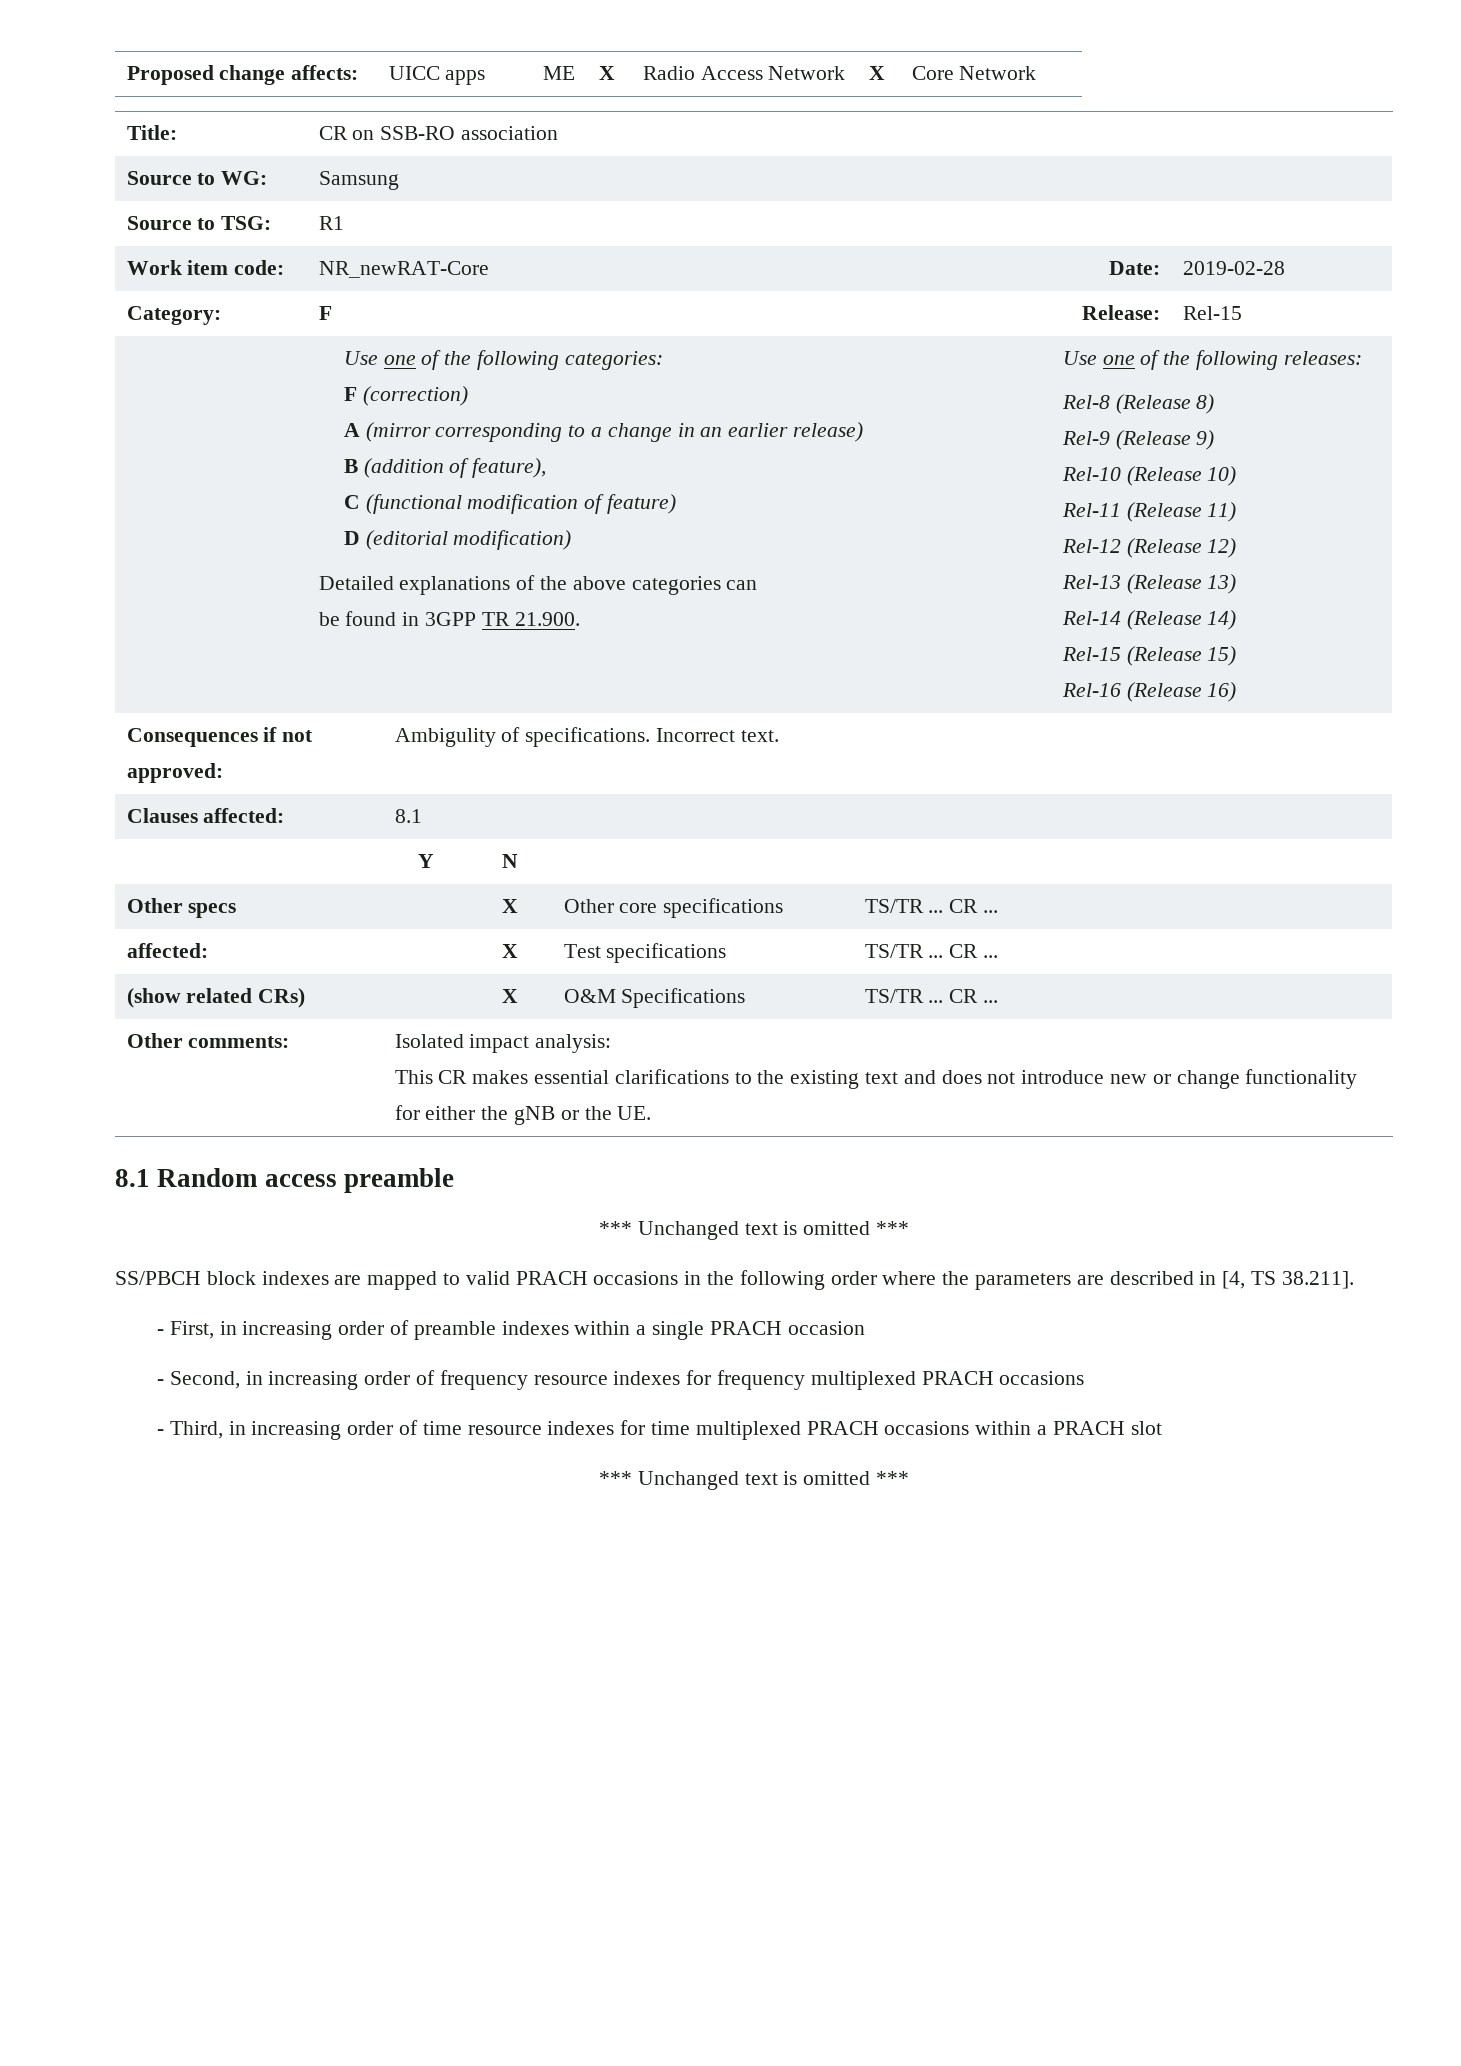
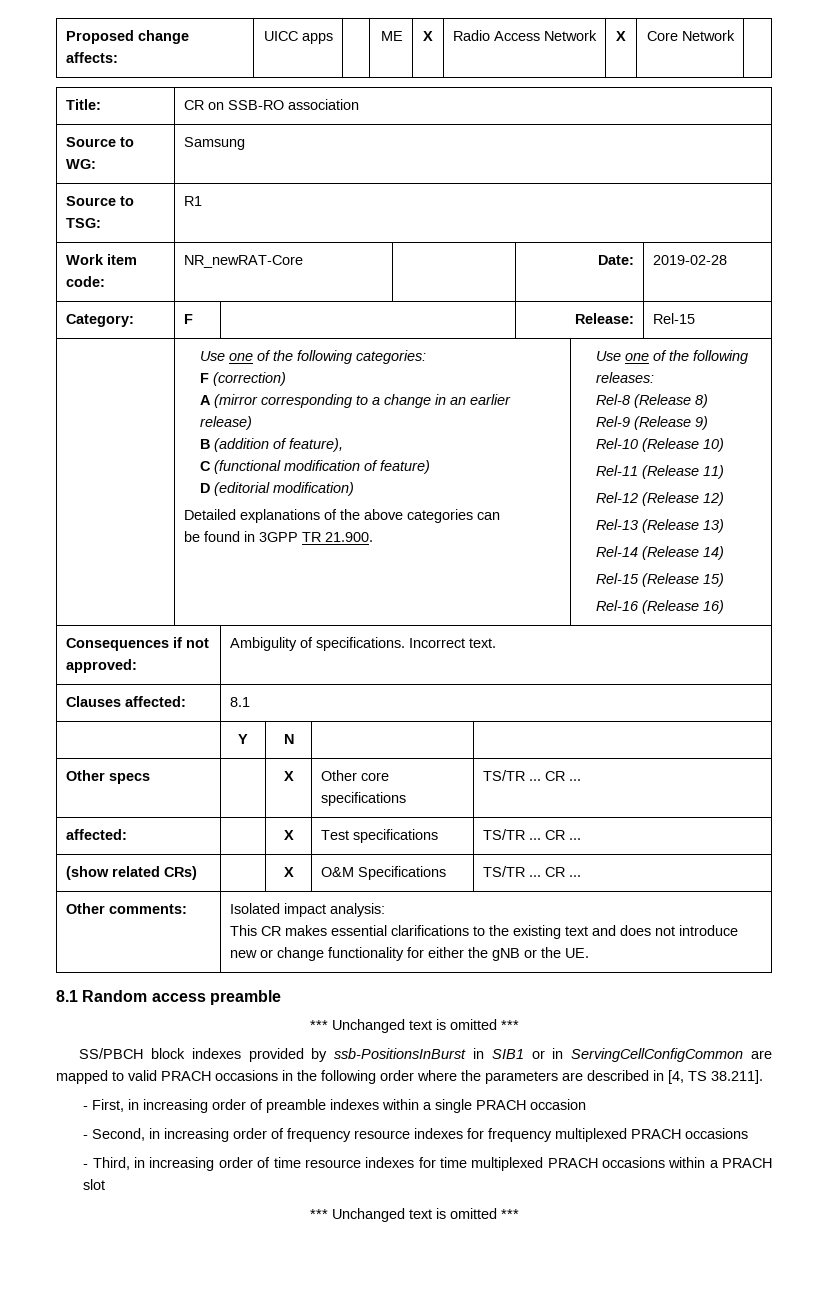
(329, 1278) none -> [248,1048,744,1062] provided by ssb-PositionsInBurst in SIB1 or in ServingCellConfigCommon

